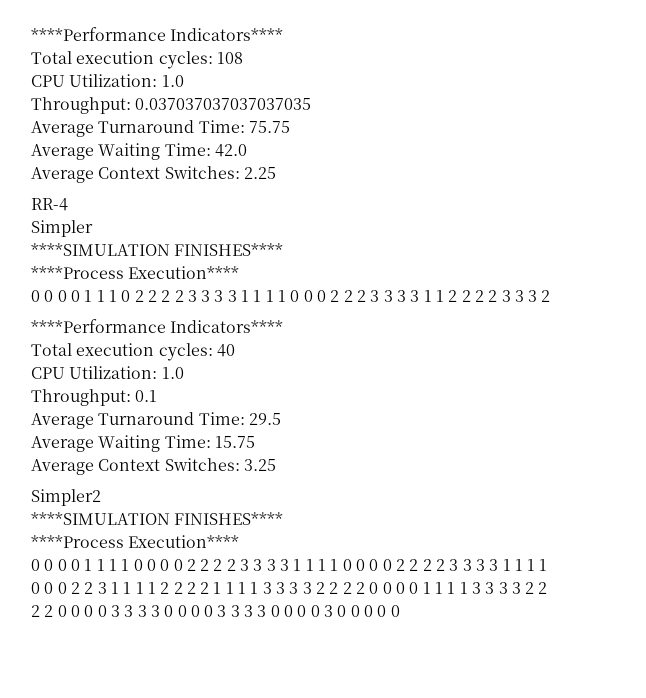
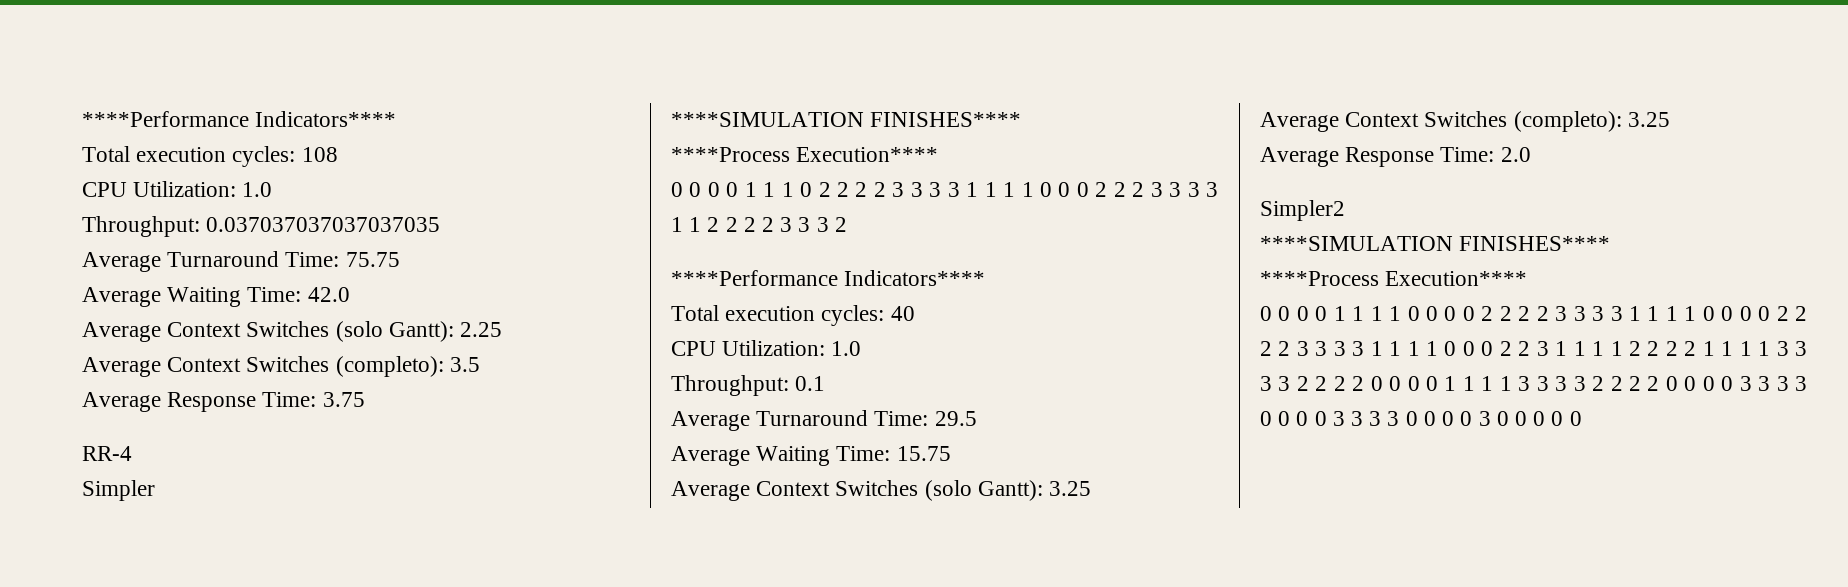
[164,166,276,179] Switches: 2.25 -> [246,321,503,342] [82,356,480,377] [82,392,365,412] Switches (solo Gantt): 2.25 // Average Context Switches (completo): 3.5 // Average Response Time: 3.75
[164,458,276,471] Switches: 3.25 -> [835,480,1092,501] [1260,111,1670,132] [1260,147,1531,167] Switches (solo Gantt): 3.25 // Average Context Switches (completo): 3.25 // Average Response Time: 2.0

